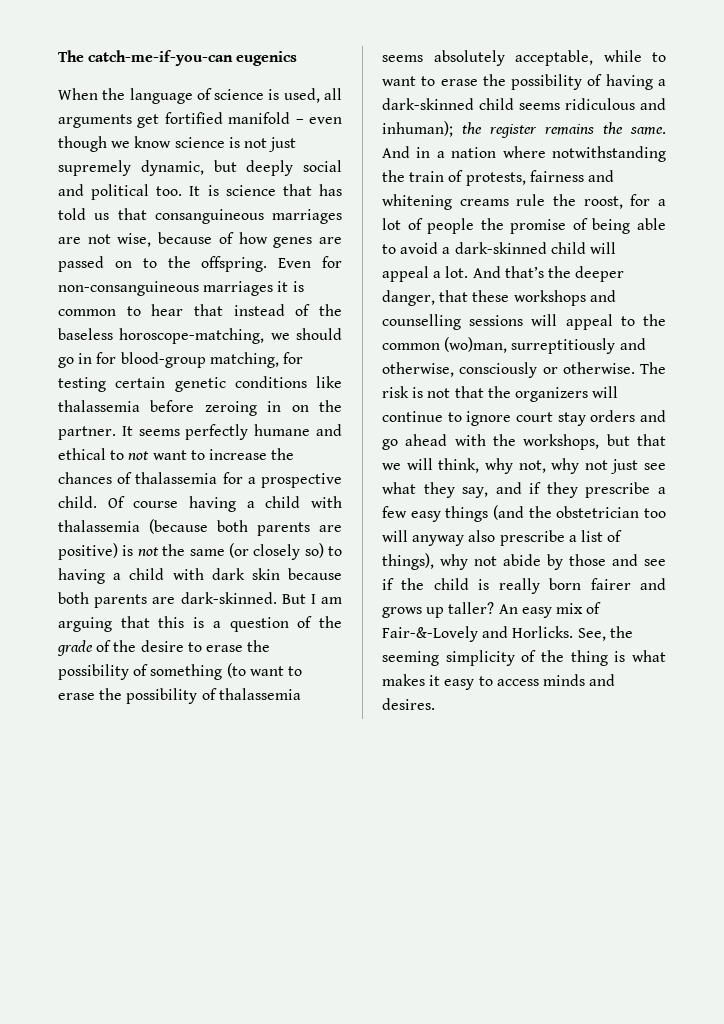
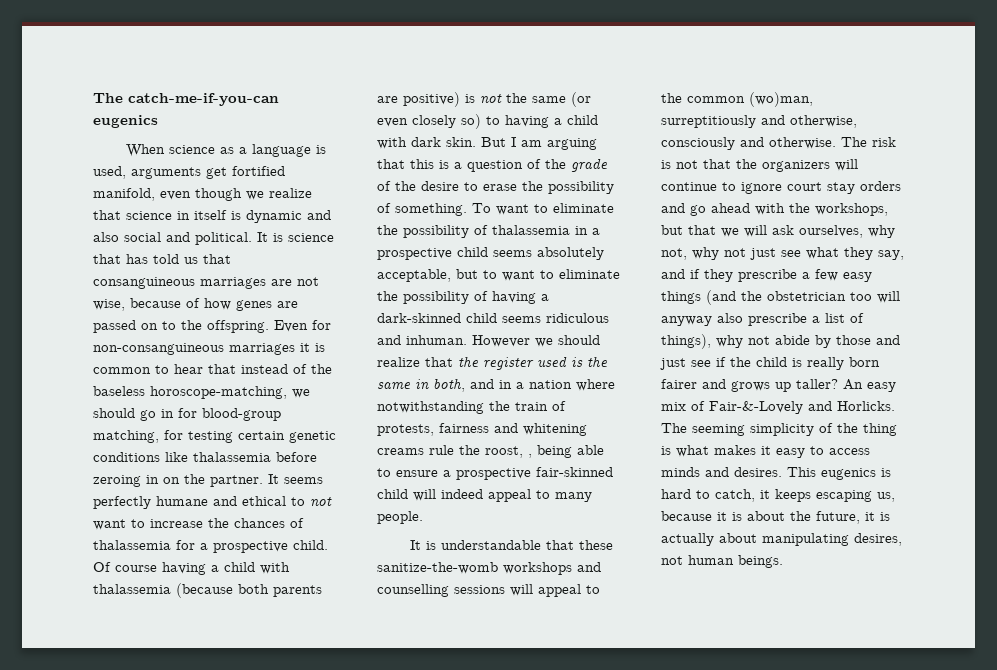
[102,88,265,104] the language of science -> [168,144,311,157] science as a language
[323,88,342,100] all -> (126, 172) none
[228,112,304,124] manifold – -> [93,188,155,201] manifold,
[134,136,297,152] [58,160,342,176] [58,184,183,200] know science is not just supremely dynamic, but deeply social and political too. -> [269,188,312,198] [93,210,331,223] [93,232,252,245] realize that science in itself is dynamic and also social and political.
(249, 550) none -> [377,118,408,127] even
[251,568,342,580] [58,592,277,608] skin because both parents are dark-skinned. -> [446,137,476,147] skin.
[150,663,302,680] [58,693,95,700] something (to want to erase -> [395,203,614,216] something. To want to eliminate
(301, 694) none -> [575,226,600,235] [377,247,488,260] in a prospective child
[603,50,642,62] while -> [456,269,478,279] but
[440,79,478,86] erase -> [559,269,620,279] eliminate
[382,121,666,138] [382,146,410,158] inhuman); the register remains the same. And -> [406,335,600,347] [377,356,608,370] [377,378,494,392] inhuman. However we should realize that the register used is the same in both, and
[630,194,666,206] [382,218,666,234] [382,242,616,254] [382,266,625,282] [382,290,435,306] for a lot of people the promise of being able to avoid a dark-skinned child will appeal a lot. And that’s the deeper danger, -> [528,445,604,458] [377,467,613,480] [377,489,592,502] [377,511,423,524] [409,540,541,550] , being able to ensure a prospective fair-skinned child will indeed appeal to many people. // It is understandable
(510, 296) none -> [377,562,498,574] sanitize-the-womb
[542,367,558,374] or -> [740,137,764,147] and
[438,458,480,473] think, -> [772,225,863,238] ask ourselves,
(638, 560) none -> [660,358,686,370] just
[577,626,633,641] See, the -> [661,423,687,433] The
(435, 704) none -> [787,467,891,480] [661,489,895,502] [661,511,890,524] [661,533,902,546] [661,555,783,568] This eugenics is hard to catch, it keeps escaping us, because it is about the future, it is actually about manipulating desires, not human beings.

